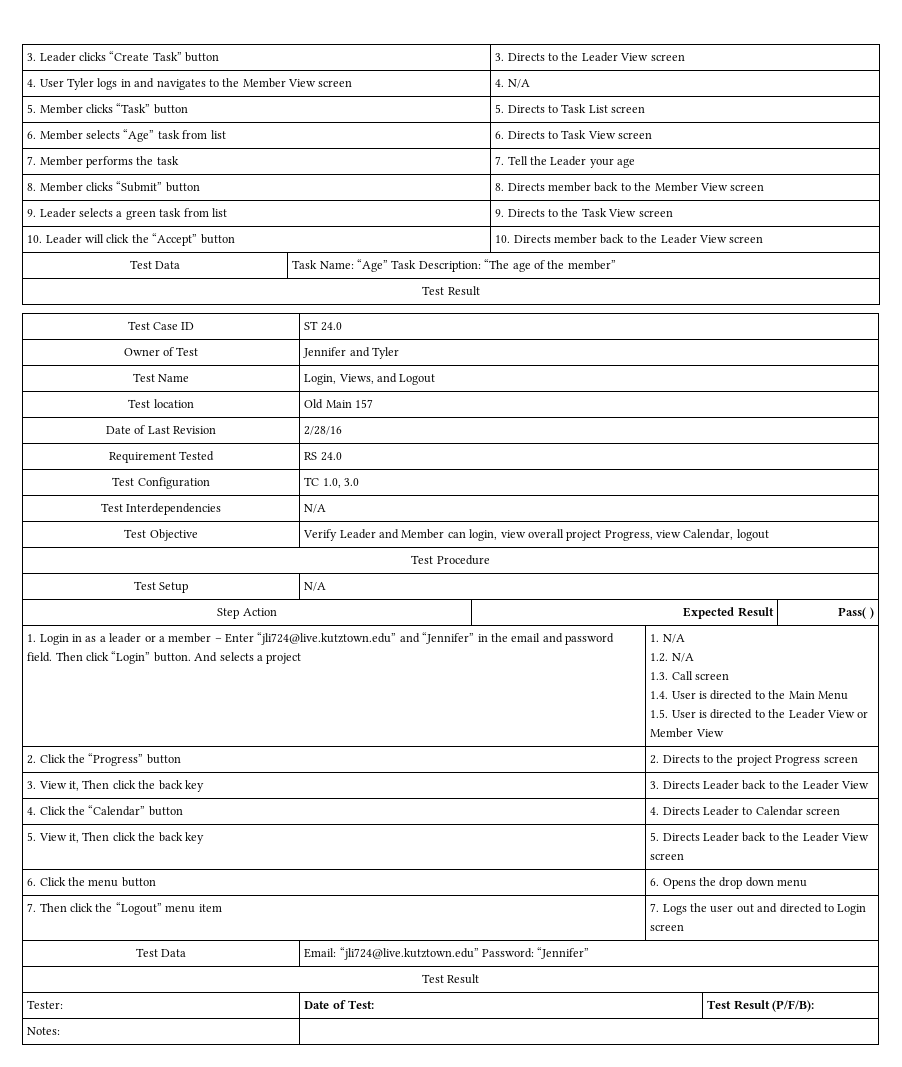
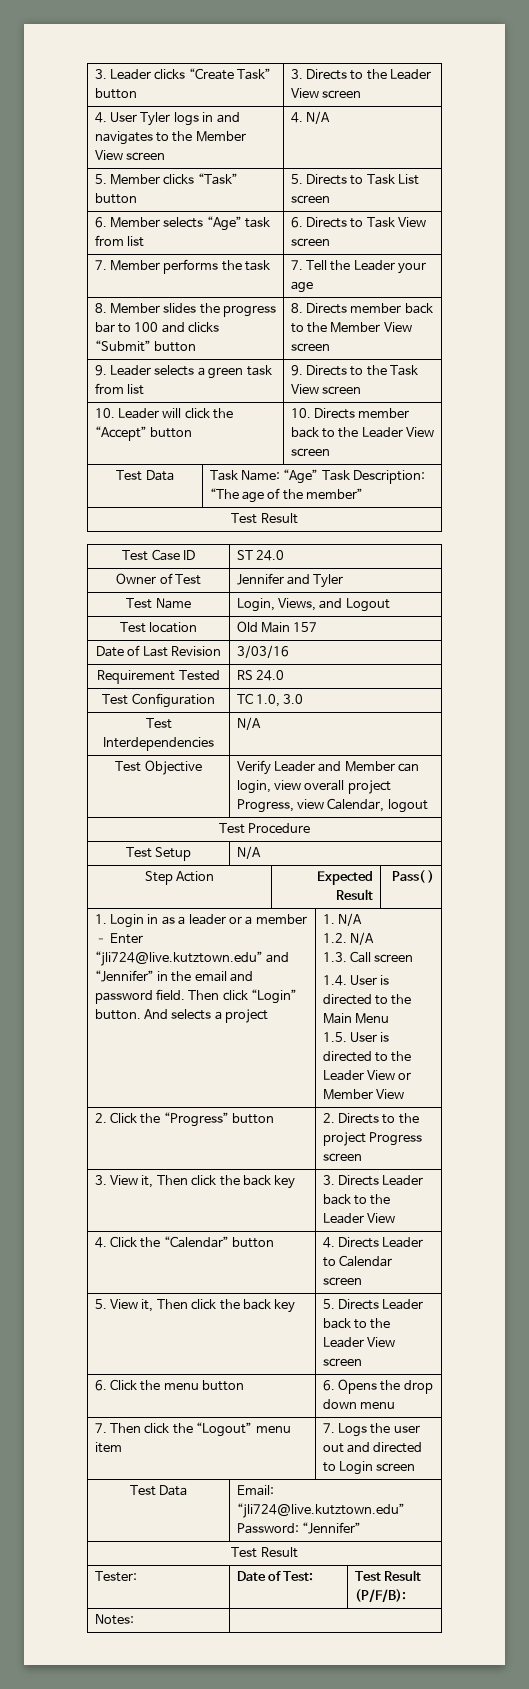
(83, 187) none -> [163,303,277,317] [94,322,185,333] slides the progress bar to 100 and
[304,426,343,435] 2/28/16 -> [236,645,289,658] 3/03/16

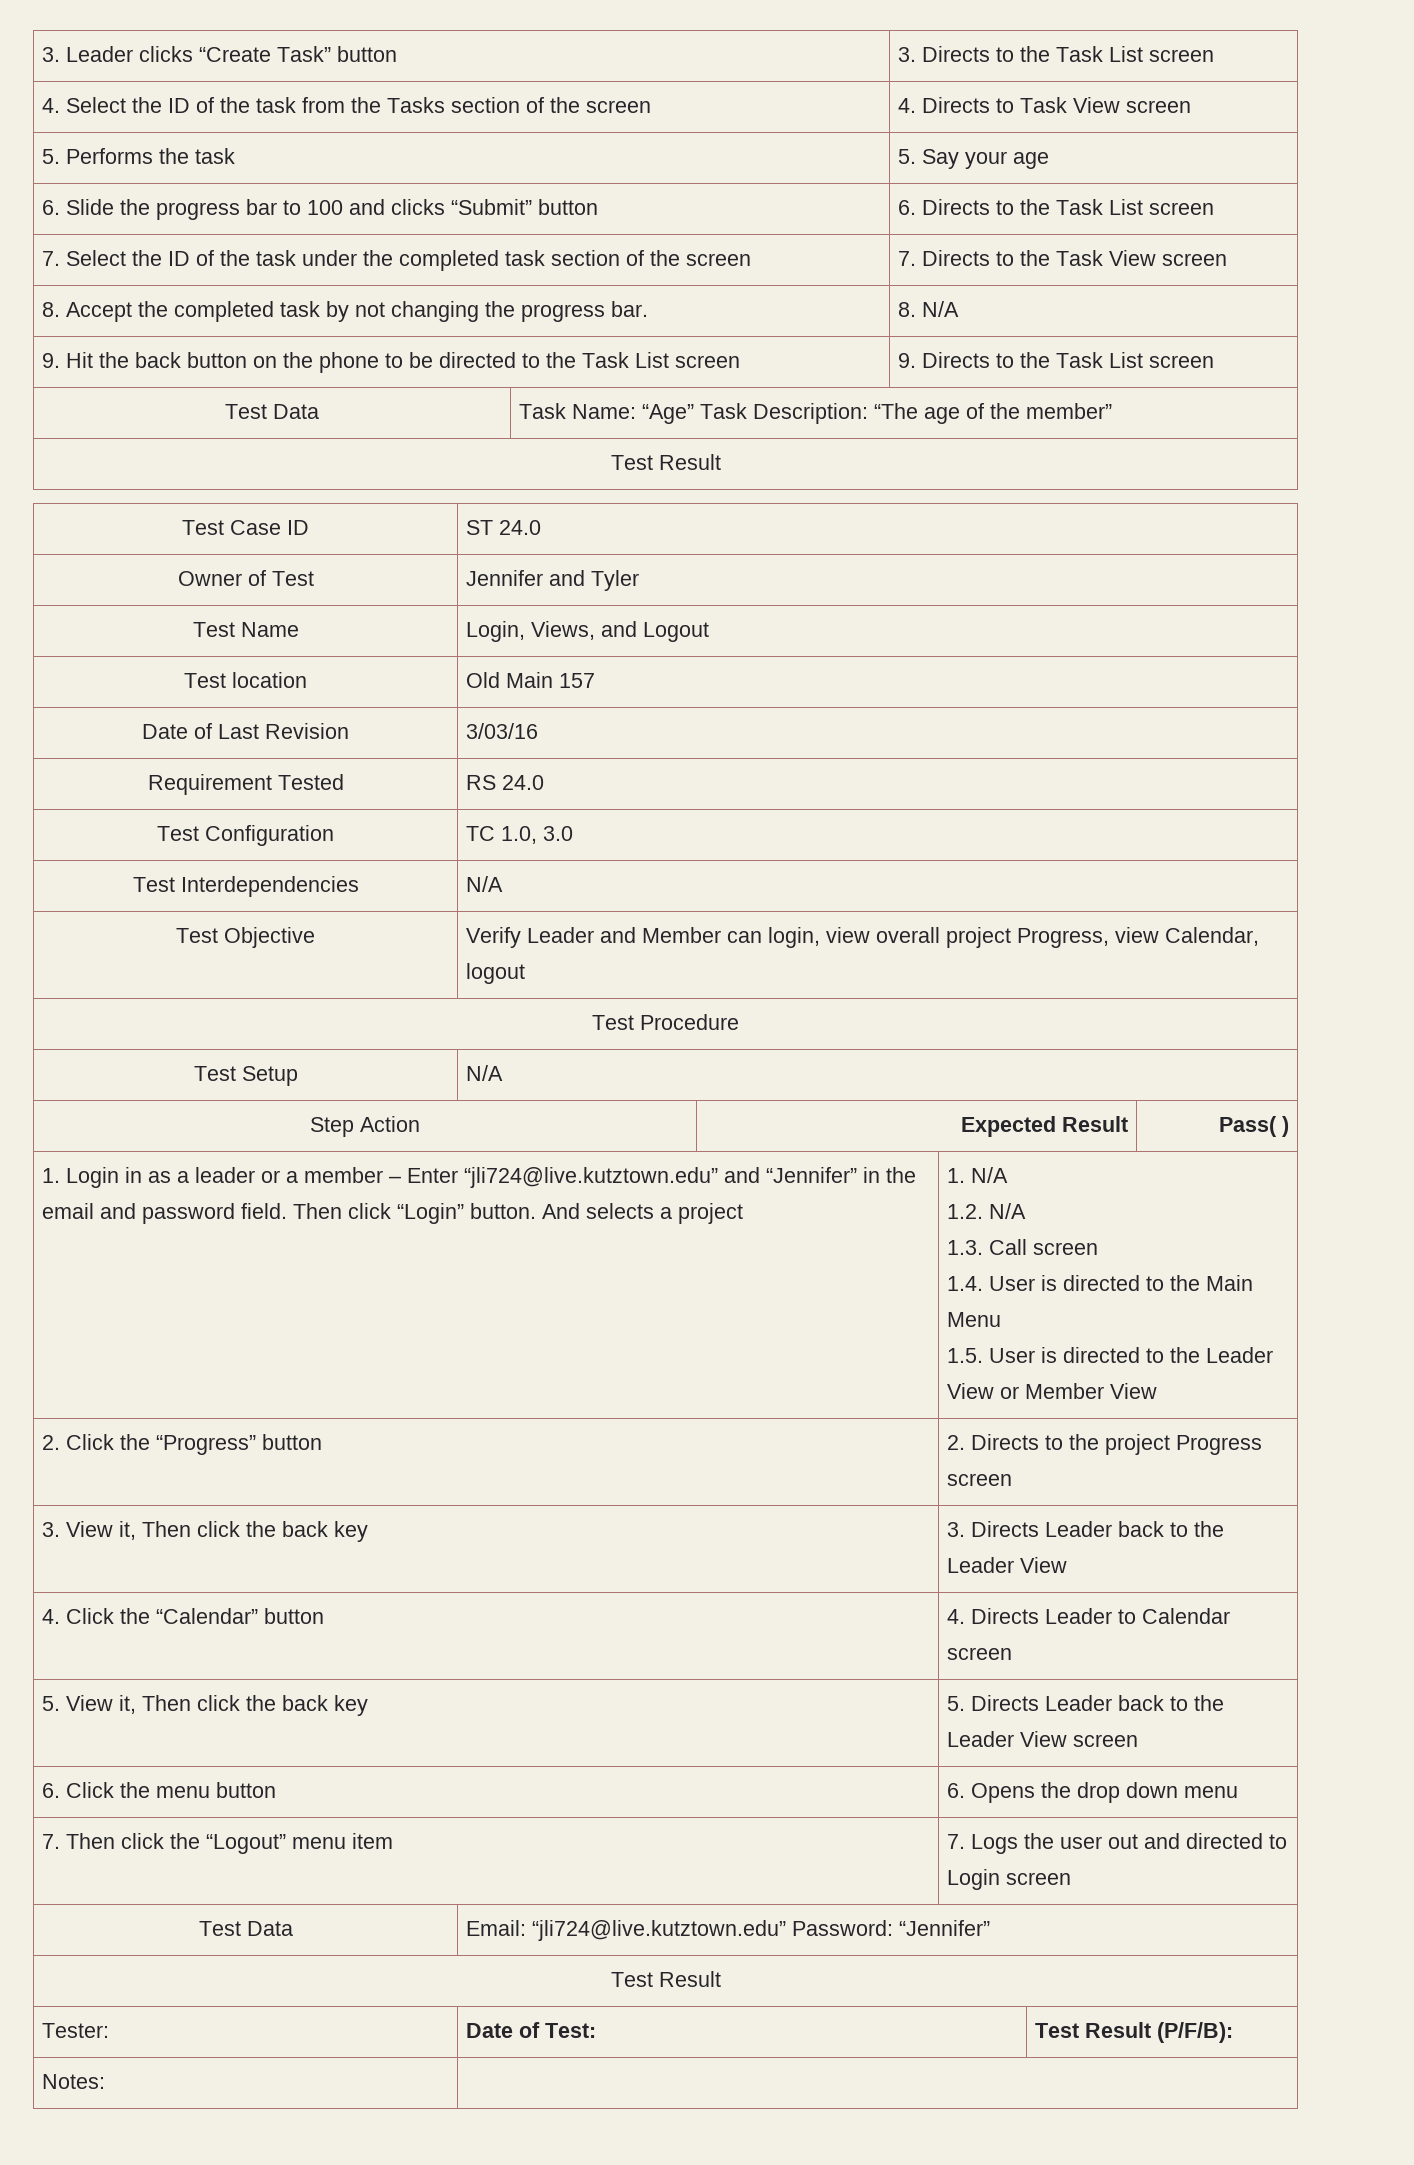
[390,69,432,80] [290,88,362,99] [94,112,240,126] [94,131,246,145] [94,150,166,161] [290,111,331,124] [94,173,238,185] [94,193,137,204] [290,174,420,185] [290,195,330,204] [94,216,271,231] [94,235,145,247] [290,217,303,228] Leader View screen // 4. User Tyler logs in and navigates to the Member View screen | 4. N/A // 5. Member clicks “Task” button | 5. Directs to Task List screen // 6. Member selects “Age” task from list | 6. -> [1055,46,1214,62] [41,97,651,113] [897,98,916,113] Task List screen // 4. Select the ID of the task from the Tasks section of the screen | 4.
[94,259,219,274] 7. Member performs -> [41,148,153,164] 5. Performs
[290,260,395,271] 7. Tell the Leader -> [897,149,959,169] 5. Say
[94,303,197,314] 8. Member slides -> [41,199,114,215] 6. Slide
[290,303,433,314] [290,322,412,333] [290,343,330,352] [94,365,272,379] [94,383,145,395] [290,365,303,376] 8. Directs member back to the Member View screen // 9. Leader selects a green task from list | 9. -> [897,199,1214,215] [41,250,751,271] [897,251,916,266] 6. Directs to the Task List screen // 7. Select the ID of the task under the completed task section of the screen | 7.
[94,408,234,419] [94,426,193,441] [290,408,410,419] [290,427,435,438] 10. Leader will click the “Accept” button | 10. Directs member back to the Leader View -> [41,301,648,322] [897,301,959,317] [41,352,740,373] [897,352,1143,368] 8. Accept the completed task by not changing the progress bar. | 8. N/A // 9. Hit the back button on the phone to be directed to the Task List screen | 9. Directs to the Task List

